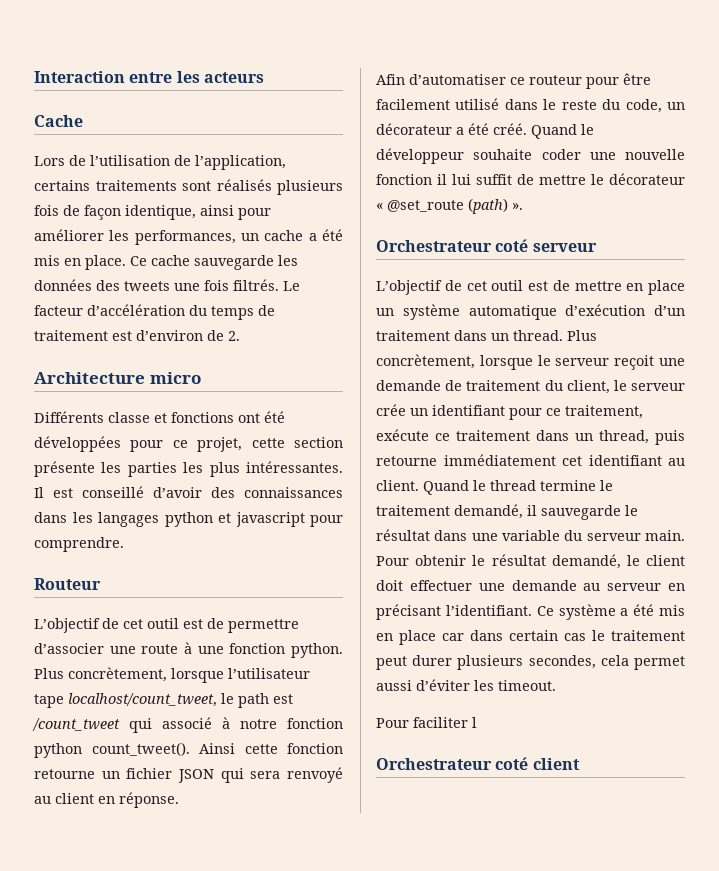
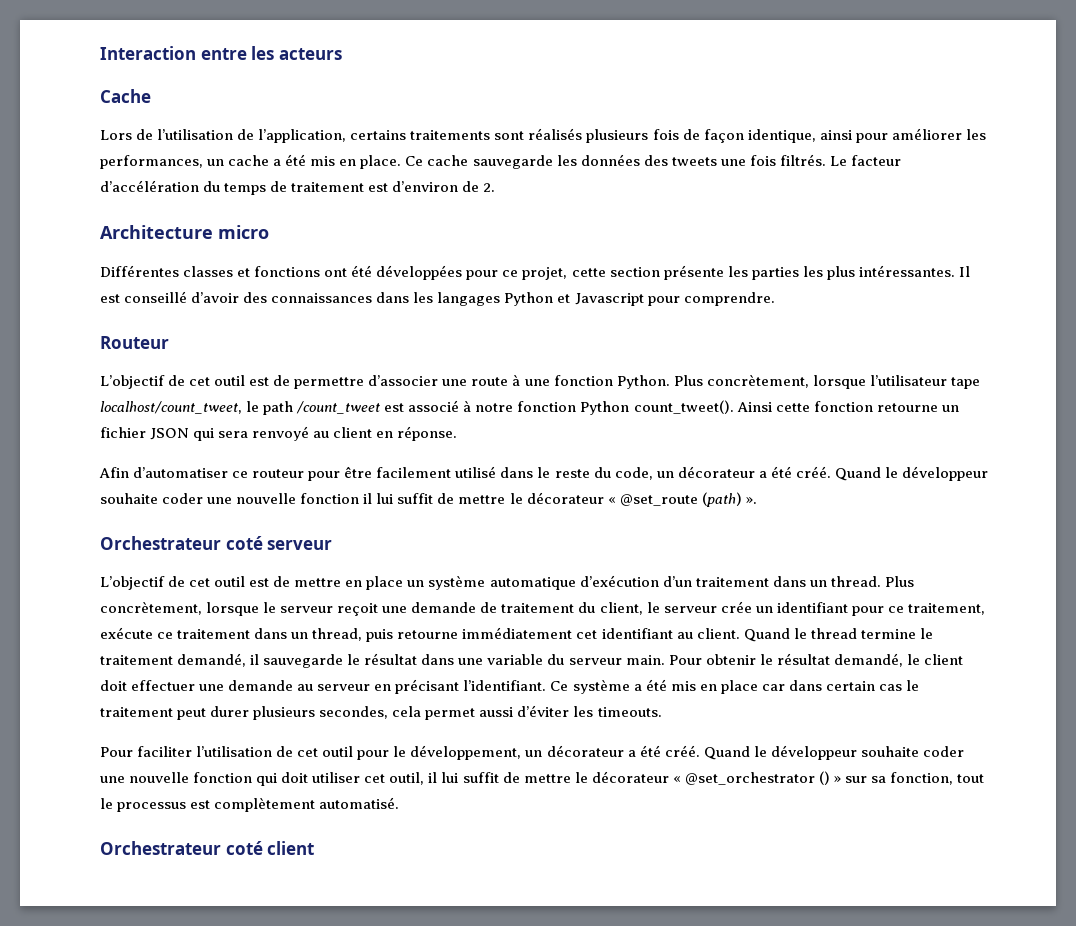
[34,411,150,423] Différents classe -> [100,265,234,277] Différentes classes
[164,512,305,527] python et javascript -> [504,292,644,306] Python et Javascript
[291,643,343,658] python. -> [616,375,670,389] Python.
[273,694,293,704] [32,718,152,733] est /count_tweet qui -> [296,401,405,414] /count_tweet est
[34,743,82,758] python -> [580,401,630,415] Python
[498,680,556,691] timeout. -> [597,707,662,717] timeouts.
[472,717,477,728] l -> [196,745,964,760] [100,771,985,786] [100,797,400,812] l’utilisation de cet outil pour le développement, un décorateur a été créé. Quand le développeur souhaite coder une nouvelle fonction qui doit utiliser cet outil, il lui suffit de mettre le décorateur « @set_orchestrator () » sur sa fonction, tout le processus est complètement automatisé.

